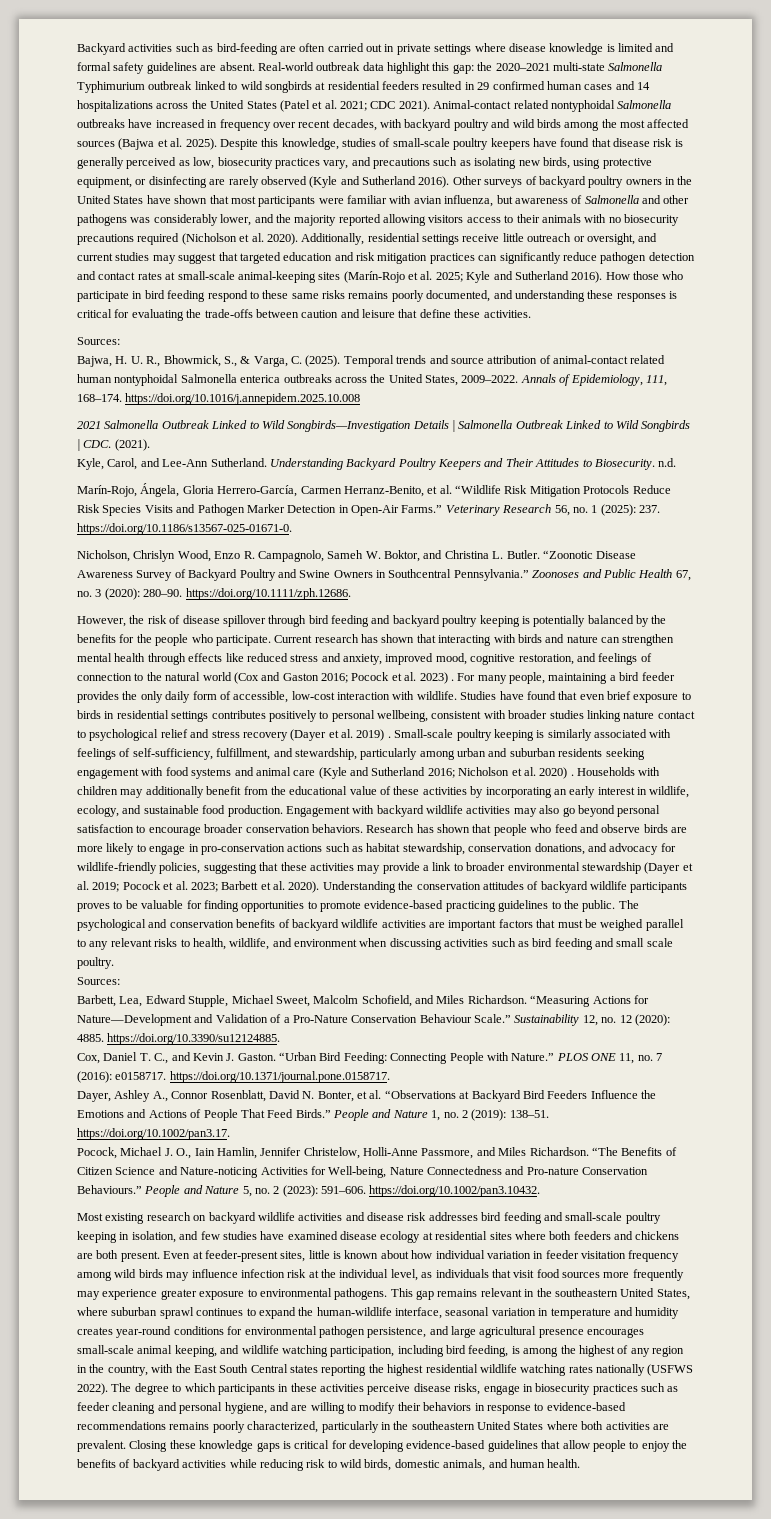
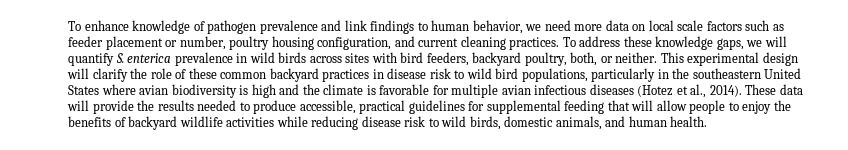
[77,43,675,55] [77,62,663,74] [77,81,650,93] [77,100,672,112] [77,119,690,131] [77,138,683,150] [77,157,652,169] [77,176,693,188] [77,195,690,207] [77,214,679,226] [77,233,658,245] [77,252,695,264] [77,271,684,283] [77,290,677,302] [77,309,531,321] [77,337,120,345] [77,355,666,367] [77,374,667,386] [77,393,361,405] [77,420,691,432] [77,439,150,451] [77,458,677,470] [77,483,671,497] [77,504,660,516] [77,523,292,535] [77,550,637,562] [77,569,691,581] [77,588,351,600] [77,615,667,627] [77,634,675,646] [77,653,652,665] [77,672,675,684] [77,691,691,703] [77,710,695,722] [77,729,672,741] [77,748,645,760] [77,767,661,779] [77,786,690,798] [77,805,661,817] [77,824,687,836] [77,843,676,855] [77,862,693,874] [77,881,688,893] [77,900,639,912] [77,919,684,931] [77,938,673,950] [77,957,114,969] [77,977,120,985] [77,995,649,1007] [77,1014,670,1026] [77,1033,281,1045] [77,1052,663,1064] [77,1071,390,1083] [77,1090,656,1102] [77,1109,549,1121] [77,1128,230,1140] [77,1147,677,1159] [77,1166,649,1178] [77,1185,541,1197] [77,1212,661,1224] [77,1231,680,1243] [77,1250,680,1262] [77,1269,684,1281] [77,1288,690,1300] [77,1307,680,1319] [77,1326,645,1338] [77,1345,684,1357] [77,1364,694,1376] [77,1383,679,1395] [77,1402,626,1414] [77,1421,319,1433] Backyard activities such as bird-feeding are often carried out in private settings where disease knowledge is limited and formal safety guidelines are absent. Real-world outbreak data highlight this gap: the 2020–2021 multi-state Salmonella Typhimurium outbreak linked to wild songbirds at residential feeders resulted in 29 confirmed human cases and 14 hospitalizations across the United States (Patel et al. 2021; CDC 2021). Animal-contact related nontyphoidal Salmonella outbreaks have increased in frequency over recent decades, with backyard poultry and wild birds among the most affected sources (Bajwa et al. 2025). Despite this knowledge, studies of small-scale poultry keepers have found that disease risk is generally perceived as low, biosecurity practices vary, and precautions such as isolating new birds, using protective equipment, or disinfecting are rarely observed (Kyle and Sutherland 2016). Other surveys of backyard poultry owners in the United States have shown that most participants were familiar with avian influenza, but awareness of Salmonella and other pathogens was considerably lower, and the majority reported allowing visitors access to their animals with no biosecurity precautions required (Nicholson et al. 2020). Additionally, residential settings receive little outreach or oversight, and current studies may suggest that targeted education and risk mitigation practices can significantly reduce pathogen detection and contact rates at small-scale animal-keeping sites (Marín-Rojo et al. 2025; Kyle and Sutherland 2016). How those who participate in bird feeding respond to these same risks remains poorly documented, and understanding these responses is critical for evaluating the trade-offs between caution and leisure that define these activities. // Sources: // Bajwa, H. U. R., Bhowmick, S., & Varga, C. (2025). Temporal trends and source attribution of animal-contact related human nontyphoidal Salmonella enterica outbreaks across the United States, 2009–2022. Annals of Epidemiology, 111, 168–174. https://doi.org/10.1016/j.annepidem.2025.10.008 // 2021 Salmonella Outbreak Linked to Wild Songbirds—Investigation Details | Salmonella Outbreak Linked to Wild Songbirds | CDC. (2021). // Kyle, Carol, and Lee-Ann Sutherland. Understanding Backyard Poultry Keepers and Their Attitudes to Biosecurity. n.d. // Marín-Rojo, Ángela, Gloria Herrero-García, Carmen Herranz-Benito, et al. “Wildlife Risk Mitigation Protocols Reduce Risk Species Visits and Pathogen Marker Detection in Open-Air Farms.” Veterinary Research 56, no. 1 (2025): 237. https://doi.org/10.1186/s13567-025-01671-0. // Nicholson, Chrislyn Wood, Enzo R. Campagnolo, Sameh W. Boktor, and Christina L. Butler. “Zoonotic Disease Awareness Survey of Backyard Poultry and Swine Owners in Southcentral Pennsylvania.” Zoonoses and Public Health 67, no. 3 (2020): 280–90. https://doi.org/10.1111/zph.12686. // However, the risk of disease spillover through bird feeding and backyard poultry keeping is potentially balanced by the benefits for the people who participate. Current research has shown that interacting with birds and nature can strengthen mental health through effects like reduced stress and anxiety, improved mood, cognitive restoration, and feelings of connection to the natural world (Cox and Gaston 2016; Pocock et al. 2023) . For many people, maintaining a bird feeder provides the only daily form of accessible, low-cost interaction with wildlife. Studies have found that even brief exposure to birds in residential settings contributes positively to personal wellbeing, consistent with broader studies linking nature contact to psychological relief and stress recovery (Dayer et al. 2019) . Small-scale poultry keeping is similarly associated with feelings of self-sufficiency, fulfillment, and stewardship, particularly among urban and suburban residents seeking engagement with food systems and animal care (Kyle and Sutherland 2016; Nicholson et al. 2020) . Households with children may additionally benefit from the educational value of these activities by incorporating an early interest in wildlife, ecology, and sustainable food production. Engagement with backyard wildlife activities may also go beyond personal satisfaction to encourage broader conservation behaviors. Research has shown that people who feed and observe birds are more likely to engage in pro-conservation actions such as habitat stewardship, conservation donations, and advocacy for wildlife-friendly policies, suggesting that these activities may provide a link to broader environmental stewardship (Dayer et al. 2019; Pocock et al. 2023; Barbett et al. 2020). Understanding the conservation attitudes of backyard wildlife participants proves to be valuable for finding opportunities to promote evidence-based practicing guidelines to the public. The psychological and conservation benefits of backyard wildlife activities are important factors that must be weighed parallel to any relevant risks to health, wildlife, and environment when discussing activities such as bird feeding and small scale poultry. // Sources: // Barbett, Lea, Edward Stupple, Michael Sweet, Malcolm Schofield, and Miles Richardson. “Measuring Actions for Nature—Development and Validation of a Pro-Nature Conservation Behaviour Scale.” Sustainability 12, no. 12 (2020): 4885. https://doi.org/10.3390/su12124885. // Cox, Daniel T. C., and Kevin J. Gaston. “Urban Bird Feeding: Connecting People with Nature.” PLOS ONE 11, no. 7 (2016): e0158717. https://doi.org/10.1371/journal.pone.0158717. // Dayer, Ashley A., Connor Rosenblatt, David N. Bonter, et al. “Observations at Backyard Bird Feeders Influence the Emotions and Actions of People That Feed Birds.” People and Nature 1, no. 2 (2019): 138–51. https://doi.org/10.1002/pan3.17. // Pocock, Michael J. O., Iain Hamlin, Jennifer Christelow, Holli‐Anne Passmore, and Miles Richardson. “The Benefits of Citizen Science and Nature‐noticing Activities for Well‐being, Nature Connectedness and Pro‐nature Conservation Behaviours.” People and Nature 5, no. 2 (2023): 591–606. https://doi.org/10.1002/pan3.10432. // Most existing research on backyard wildlife activities and disease risk addresses bird feeding and small-scale poultry keeping in isolation, and few studies have examined disease ecology at residential sites where both feeders and chickens are both present. Even at feeder-present sites, little is known about how individual variation in feeder visitation frequency among wild birds may influence infection risk at the individual level, as individuals that visit food sources more frequently may experience greater exposure to environmental pathogens. This gap remains relevant in the southeastern United States, where suburban sprawl continues to expand the human-wildlife interface, seasonal variation in temperature and humidity creates year-round conditions for environmental pathogen persistence, and large agricultural presence encourages small-scale animal keeping, and wildlife watching participation, including bird feeding, is among the highest of any region in the country, with the East South Central states reporting the highest residential wildlife watching rates nationally (USFWS 2022). The degree to which participants in these activities perceive disease risks, engage in biosecurity practices such as feeder cleaning and personal hygiene, and are willing to modify their behaviors in response to evidence-based recommendations remains poorly characterized, -> [68,20,784,34] [68,36,787,50] [68,52,798,66] [67,68,588,82] To enhance knowledge of pathogen prevalence and link findings to human behavior, we need more data on local scale factors such as feeder placement or number, poultry housing configuration, and current cleaning practices. To address these knowledge gaps, we will quantify S. enterica prevalence in wild birds across sites with bird feeders, backyard poultry, both, or neither. This experimental design will clarify the role of these common backyard practices in disease risk to wild bird populations,
[581,1421,669,1430] [77,1440,561,1452] both activities are prevalent. Closing these knowledge gaps is critical for developing evidence-based guidelines that -> [139,84,803,98] [67,100,654,114] avian biodiversity is high and the climate is favorable for multiple avian infectious diseases (Hotez et al., 2014). These data will provide the results needed to produce accessible, practical guidelines for supplemental feeding that will
(180, 1465) none -> [179,116,223,127] wildlife
(304, 1465) none -> [361,116,401,127] disease

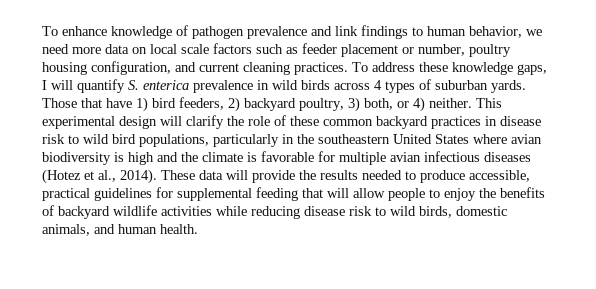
[746,40,763,47] we -> [42,80,47,90] I
[345,52,397,63] sites with -> [374,79,526,93] [42,97,148,112] 4 types of suburban yards. Those that have 1)
(469, 59) none -> [228,97,240,112] 2)
(567, 59) none -> [348,97,360,112] 3)
(613, 59) none -> [413,97,425,112] 4)

